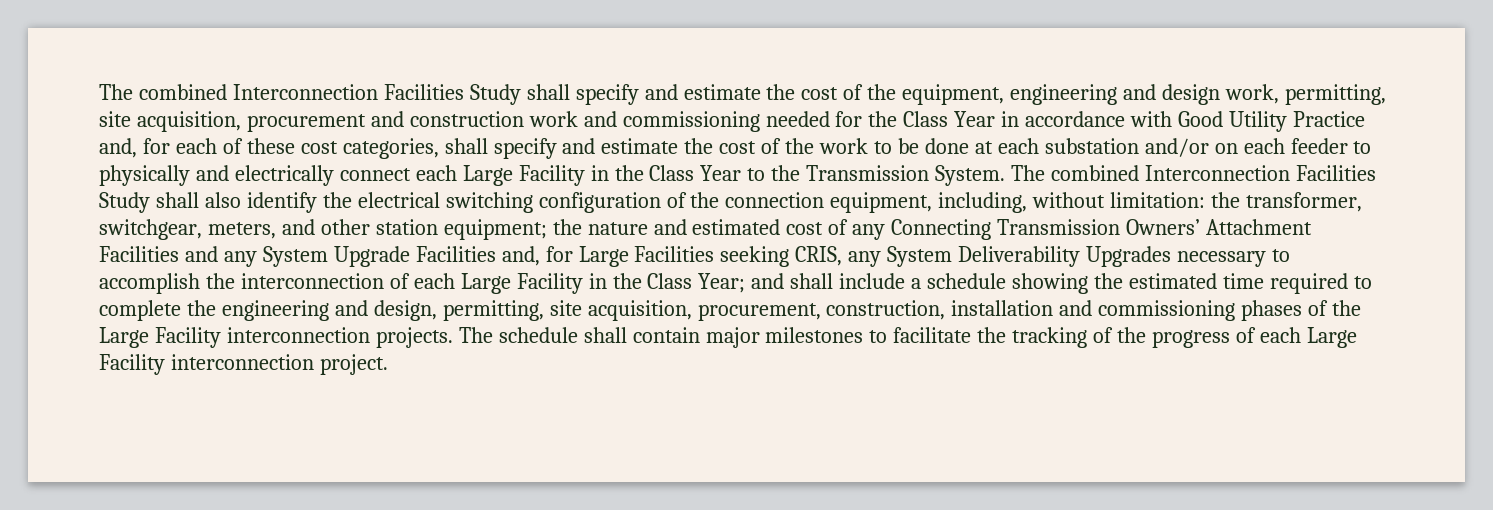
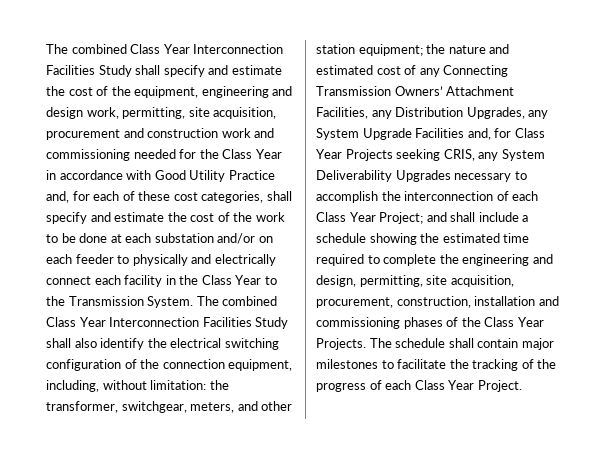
[99,84,227,100] The combined -> [46,44,190,54] The combined Class Year
[462,165,585,186] Large Facility -> [124,275,163,287] facility
(1140, 173) none -> [46,317,106,327] Class Year
[99,246,218,262] Facilities and -> [316,107,525,119] Facilities, any Distribution Upgrades,
[578,246,715,267] Large Facilities -> [514,128,545,138] [316,149,393,161] Class Year Projects
[460,273,746,294] Large Facility in the Class Year; -> [316,212,424,224] Class Year Project;
[99,327,453,348] Large Facility interconnection projects. -> [484,317,544,327] [316,338,366,350] Class Year Projects.
[1306,327,1357,348] [99,354,388,375] Large Facility interconnection project. -> [414,380,522,392] Class Year Project.

